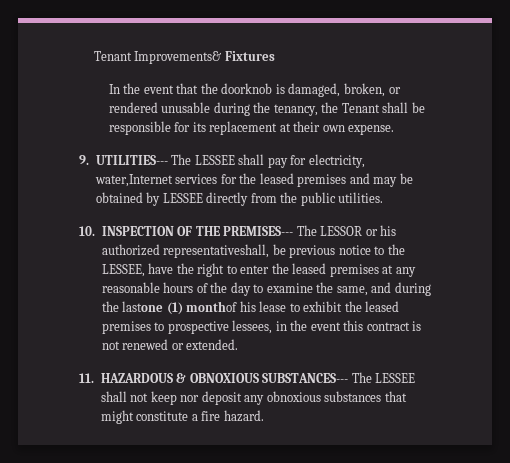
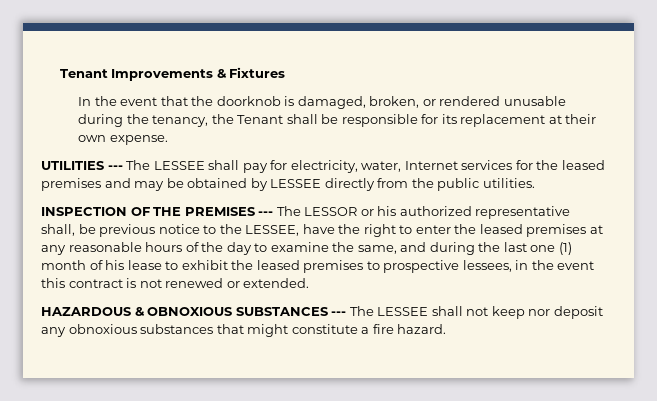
[93,51,222,64] Tenant Improvements& -> [59,69,227,81] Tenant Improvements &
[79,155,168,165] 9. UTILITIES--- -> [41,161,123,170] UTILITIES ---
[94,174,173,187] water,Internet -> [361,161,458,172] water, Internet
[79,226,95,236] 10. -> (535, 183) none
[223,226,294,236] PREMISES--- -> [184,207,274,216] PREMISES ---
[163,244,270,258] representativeshall, -> [475,206,571,219] [41,224,75,236] representative shall,
[122,301,238,315] lastone (1) monthof -> [503,242,572,255] [41,260,103,270] last one (1) month of
[79,373,94,383] 11. -> (310, 283) none
[262,373,349,383] SUBSTANCES--- -> [235,307,347,316] SUBSTANCES ---

